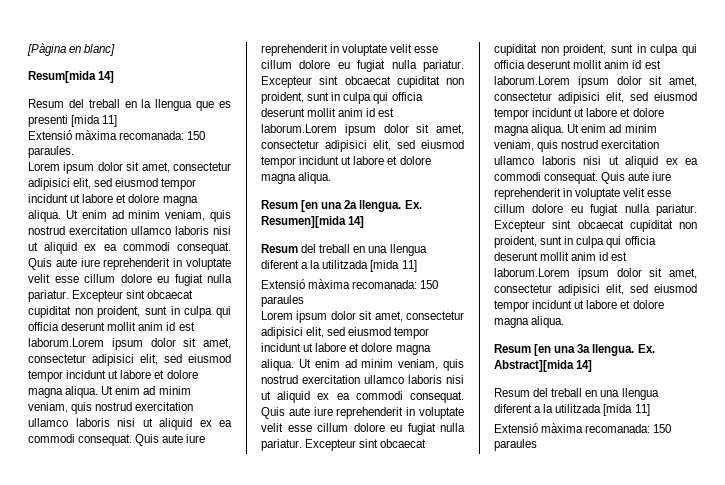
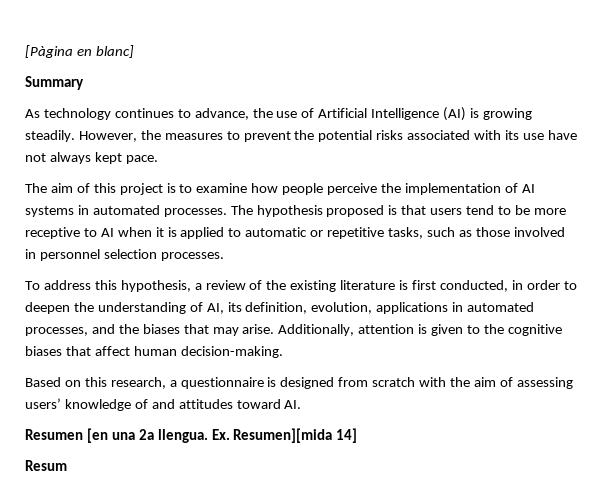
[28,71,115,83] [28,99,231,111] [28,115,118,127] [28,130,206,140] [28,146,74,158] [28,162,232,174] [28,178,197,190] [28,194,198,206] [28,210,231,222] [28,226,231,235] [28,242,231,254] [28,258,231,270] [28,274,232,286] [28,290,194,302] [28,306,231,318] [28,322,195,331] [28,338,231,350] [28,354,231,366] [28,370,198,382] [28,386,191,398] [28,402,194,414] [28,418,232,430] [28,434,206,446] [261,44,439,56] [261,60,464,72] [261,76,464,88] [261,92,423,104] [261,108,395,117] [261,124,464,136] [261,140,464,152] [261,156,431,168] [261,172,332,184] [261,200,298,209] Resum[mida 14] // Resum del treball en la llengua que es presenti [mida 11] // Extensió màxima recomanada: 150 paraules. // Lorem ipsum dolor sit amet, consectetur adipisici elit, sed eiusmod tempor incidunt ut labore et dolore magna aliqua. Ut enim ad minim veniam, quis nostrud exercitation ullamco laboris nisi ut aliquid ex ea commodi consequat. Quis aute iure reprehenderit in voluptate velit esse cillum dolore eu fugiat nulla pariatur. Excepteur sint obcaecat cupiditat non proident, sunt in culpa qui officia deserunt mollit anim id est laborum.Lorem ipsum dolor sit amet, consectetur adipisici elit, sed eiusmod tempor incidunt ut labore et dolore magna aliqua. Ut enim ad minim veniam, quis nostrud exercitation ullamco laboris nisi ut aliquid ex ea commodi consequat. Quis aute iure reprehenderit in voluptate velit esse cillum dolore eu fugiat nulla pariatur. Excepteur sint obcaecat cupiditat non proident, sunt in culpa qui officia deserunt mollit anim id est laborum.Lorem ipsum dolor sit amet, consectetur adipisici elit, sed eiusmod tempor incidunt ut labore et dolore magna aliqua. // Resum -> [25,76,84,90] [25,107,532,121] [25,130,577,142] [25,152,158,164] [25,183,535,195] [25,205,566,217] [25,227,565,239] [25,249,224,261] [25,280,577,292] [25,302,535,314] [25,324,562,336] [25,346,283,358] [25,377,573,389] [25,398,302,411] [25,429,83,440] Summary // As technology continues to advance, the use of Artificial Intelligence (AI) is growing steadily. However, the measures to prevent the potential risks associated with its use have not always kept pace. // The aim of this project is to examine how people perceive the implementation of AI systems in automated processes. The hypothesis proposed is that users tend to be more receptive to AI when it is applied to automatic or repetitive tasks, such as those involved in personnel selection processes. // To address this hypothesis, a review of the existing literature is first conducted, in order to deepen the understanding of AI, its definition, evolution, applications in automated processes, and the biases that may arise. Additionally, attention is given to the cognitive biases that affect human decision-making. // Based on this research, a questionnaire is designed from scratch with the aim of assessing users’ knowledge of and attitudes toward AI. // Resumen
[301,244,427,256] [261,260,417,272] [261,279,439,289] [261,295,304,307] [261,311,464,323] [261,327,430,339] [261,343,431,355] [261,359,464,371] [261,375,464,384] [261,391,464,403] [261,407,464,419] [261,423,465,435] [261,439,427,451] [494,44,697,56] [494,60,661,69] [494,76,697,88] [494,92,697,104] [494,108,664,120] [494,124,657,136] [494,140,660,152] [494,156,698,168] [494,172,672,184] [494,188,672,200] [494,204,697,216] [494,220,697,232] [494,236,656,248] [494,252,628,261] [494,268,697,280] [494,284,697,296] [494,300,664,312] [494,316,565,328] [494,344,655,356] [494,360,593,372] [494,388,659,400] [494,404,650,416] [494,423,672,433] [494,439,537,451] del treball en una llengua diferent a la utilitzada [mida 11] // Extensió màxima recomanada: 150 paraules // Lorem ipsum dolor sit amet, consectetur adipisici elit, sed eiusmod tempor incidunt ut labore et dolore magna aliqua. Ut enim ad minim veniam, quis nostrud exercitation ullamco laboris nisi ut aliquid ex ea commodi consequat. Quis aute iure reprehenderit in voluptate velit esse cillum dolore eu fugiat nulla pariatur. Excepteur sint obcaecat cupiditat non proident, sunt in culpa qui officia deserunt mollit anim id est laborum.Lorem ipsum dolor sit amet, consectetur adipisici elit, sed eiusmod tempor incidunt ut labore et dolore magna aliqua. Ut enim ad minim veniam, quis nostrud exercitation ullamco laboris nisi ut aliquid ex ea commodi consequat. Quis aute iure reprehenderit in voluptate velit esse cillum dolore eu fugiat nulla pariatur. Excepteur sint obcaecat cupiditat non proident, sunt in culpa qui officia deserunt mollit anim id est laborum.Lorem ipsum dolor sit amet, consectetur adipisici elit, sed eiusmod tempor incidunt ut labore et dolore magna aliqua. // Resum [en una 3a llengua. Ex. Abstract][mida 14] // Resum del treball en una llengua diferent a la utilitzada [mida 11] // Extensió màxima recomanada: 150 paraules -> (67, 465) none

